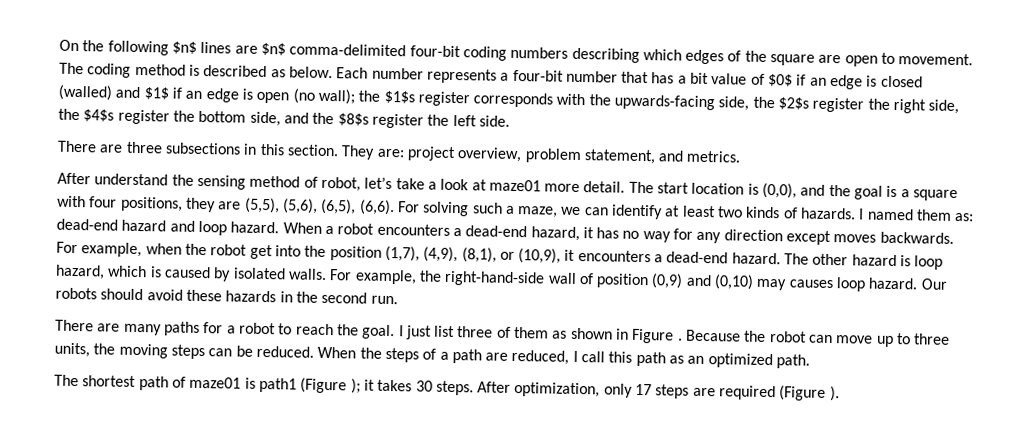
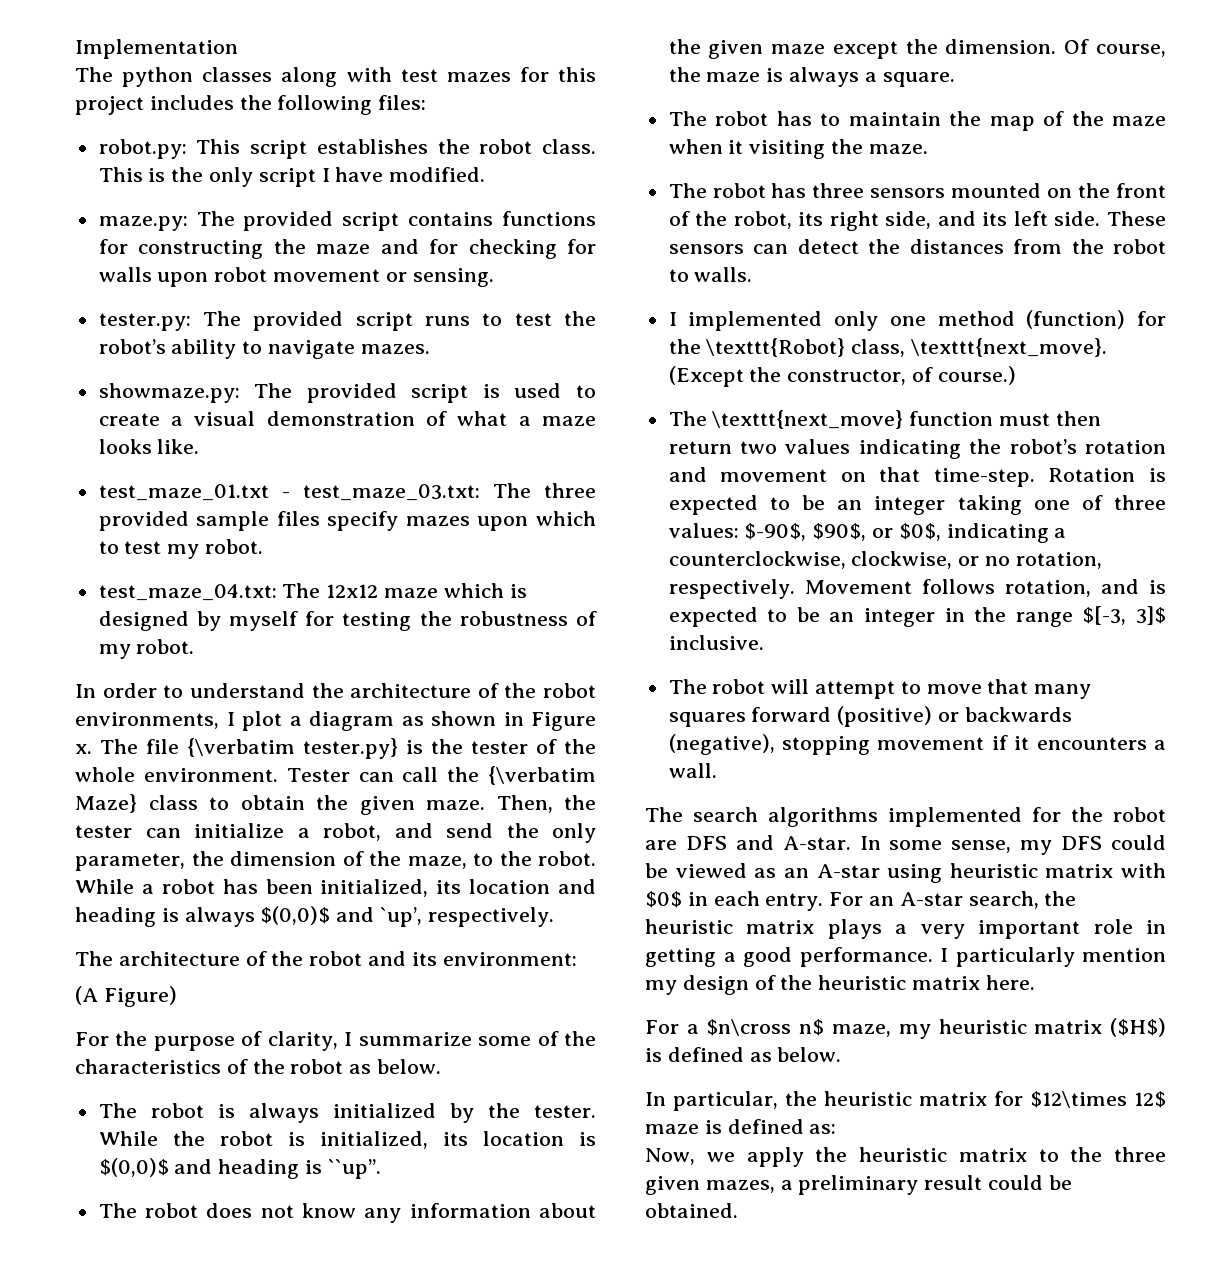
[59,39,974,67] [59,62,923,90] [58,84,960,115] [58,108,510,129] [57,140,742,165] [57,172,959,202] [57,195,975,222] [56,218,954,246] [56,241,944,270] [55,264,948,292] [55,287,398,305] [55,319,951,348] [54,342,811,369] [54,374,840,402] On the following $n$ lines are $n$ comma-delimited four-bit coding numbers describing which edges of the square are open to movement. The coding method is described as below. Each number represents a four-bit number that has a bit value of $0$ if an edge is closed (walled) and $1$ if an edge is open (no wall); the $1$s register corresponds with the upwards-facing side, the $2$s register the right side, the $4$s register the bottom side, and the $8$s register the left side. // There are three subsections in this section. They are: project overview, problem statement, and metrics. // After understand the sensing method of robot, let’s take a look at maze01 more detail. The start location is (0,0), and the goal is a square with four positions, they are (5,5), (5,6), (6,5), (6,6). For solving such a maze, we can identify at least two kinds of hazards. I named them as: dead-end hazard and loop hazard. When a robot encounters a dead-end hazard, it has no way for any direction except moves backwards. For example, when the robot get into the position (1,7), (4,9), (8,1), or (10,9), it encounters a dead-end hazard. The other hazard is loop hazard, which is caused by isolated walls. For example, the right-hand-side wall of position (0,9) and (0,10) may causes loop hazard. Our robots should avoid these hazards in the second run. // There are many paths for a robot to reach the goal. I just list three of them as shown in Figure . Because the robot can move up to three units, the moving steps can be reduced. When the steps of a path are reduced, I call this path as an optimized path. // The shortest path of maze01 is path1 (Figure ); it takes 30 steps. After optimization, only 17 steps are required (Figure ). -> [75,39,238,59] [75,67,596,87] [75,95,427,115] [98,139,596,159] [98,167,486,187] [98,211,596,231] [98,239,597,259] [98,267,494,287] [98,311,597,331] [98,339,430,359] [98,383,596,403] [98,411,596,426] [98,439,200,454] [98,483,596,501] [98,511,596,531] [98,539,264,559] [98,583,527,601] [98,611,597,631] [98,639,195,659] [75,683,596,698] [75,711,596,731] [75,738,596,759] [75,766,596,785] [75,794,596,815] [75,823,596,843] [75,851,596,871] [75,879,596,897] [75,906,554,927] [75,951,577,966] [75,986,177,1007] [75,1031,596,1051] [75,1059,442,1074] [98,1103,597,1123] [98,1131,596,1149] [98,1158,381,1179] [98,1203,596,1223] [668,39,1166,59] [668,67,955,87] [668,111,1166,131] [668,139,928,159] [668,183,1166,198] [668,211,1166,231] [668,239,1166,254] [668,267,753,282] [668,310,1166,331] [668,338,1108,357] [668,366,1016,387] [668,410,1101,429] [668,439,1166,459] [668,467,1166,487] [668,495,1166,515] [668,523,1067,543] [668,551,1102,569] [668,579,1166,599] [668,606,1166,627] [668,635,764,650] [668,679,1092,699] [668,706,1072,727] [668,734,1166,755] [668,763,717,778] [645,807,1166,827] [645,835,1166,855] [645,863,1166,883] [645,891,1077,911] [645,919,1166,939] [645,947,1166,967] [645,975,1035,995] [645,1018,1166,1039] [645,1047,842,1062] [645,1091,1166,1111] [645,1119,837,1134] [645,1147,1166,1167] [645,1175,1072,1195] [645,1203,738,1218] Implementation // The python classes along with test mazes for this project includes the following files: // robot.py: This script establishes the robot class. This is the only script I have modified. // maze.py: The provided script contains functions for constructing the maze and for checking for walls upon robot movement or sensing. // tester.py: The provided script runs to test the robot’s ability to navigate mazes. // showmaze.py: The provided script is used to create a visual demonstration of what a maze looks like. // test_maze_01.txt - test_maze_03.txt: The three provided sample files specify mazes upon which to test my robot. // test_maze_04.txt: The 12x12 maze which is designed by myself for testing the robustness of my robot. // In order to understand the architecture of the robot environments, I plot a diagram as shown in Figure x. The file {\verbatim tester.py} is the tester of the whole environment. Tester can call the {\verbatim Maze} class to obtain the given maze. Then, the tester can initialize a robot, and send the only parameter, the dimension of the maze, to the robot. While a robot has been initialized, its location and heading is always $(0,0)$ and `up’, respectively. // The architecture of the robot and its environment: // (A Figure) // For the purpose of clarity, I summarize some of the characteristics of the robot as below. // The robot is always initialized by the tester. While the robot is initialized, its location is $(0,0)$ and heading is ``up’’. // The robot does not know any information about the given maze except the dimension. Of course, the maze is always a square. // The robot has to maintain the map of the maze when it visiting the maze. // The robot has three sensors mounted on the front of the robot, its right side, and its left side. These sensors can detect the distances from the robot to walls. // I implemented only one method (function) for the \texttt{Robot} class, \texttt{next_move}. (Except the constructor, of course.) // The \texttt{next_move} function must then return two values indicating the robot’s rotation and movement on that time-step. Rotation is expected to be an integer taking one of three values: $-90$, $90$, or $0$, indicating a counterclockwise, clockwise, or no rotation, respectively. Movement follows rotation, and is expected to be an integer in the range $[-3, 3]$ inclusive. // The robot will attempt to move that many squares forward (positive) or backwards (negative), stopping movement if it encounters a wall. // The search algorithms implemented for the robot are DFS and A-star. In some sense, my DFS could be viewed as an A-star using heuristic matrix with $0$ in each entry. For an A-star search, the heuristic matrix plays a very important role in getting a good performance. I particularly mention my design of the heuristic matrix here. // For a $n\cross n$ maze, my heuristic matrix ($H$) is defined as below. // In particular, the heuristic matrix for $12\times 12$ maze is defined as: // Now, we apply the heuristic matrix to the three given mazes, a preliminary result could be obtained.

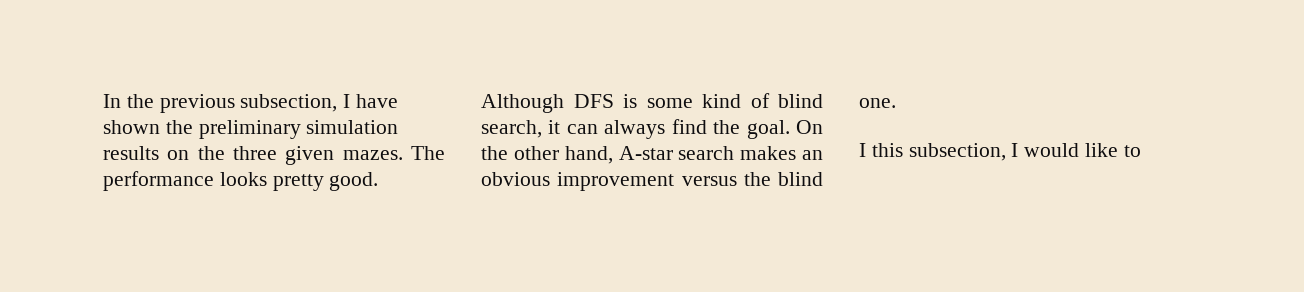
[75,39,238,59] [75,67,596,87] [75,95,427,115] [98,139,596,159] [98,167,486,187] [98,211,596,231] [98,239,597,259] [98,267,494,287] [98,311,597,331] [98,339,430,359] [98,383,596,403] [98,411,596,426] [98,439,200,454] [98,483,596,501] [98,511,596,531] [98,539,264,559] [98,583,527,601] [98,611,597,631] [98,639,195,659] [75,683,596,698] [75,711,596,731] [75,738,596,759] [75,766,596,785] [75,794,596,815] [75,823,596,843] [75,851,596,871] [75,879,596,897] [75,906,554,927] [75,951,577,966] [75,986,177,1007] [75,1031,596,1051] [75,1059,442,1074] [98,1103,597,1123] [98,1131,596,1149] [98,1158,381,1179] [98,1203,596,1223] [668,39,1166,59] [668,67,955,87] [668,111,1166,131] [668,139,928,159] [668,183,1166,198] [668,211,1166,231] [668,239,1166,254] [668,267,753,282] [668,310,1166,331] [668,338,1108,357] [668,366,1016,387] [668,410,1101,429] [668,439,1166,459] [668,467,1166,487] [668,495,1166,515] [668,523,1067,543] [668,551,1102,569] [668,579,1166,599] [668,606,1166,627] [668,635,764,650] [668,679,1092,699] [668,706,1072,727] [668,734,1166,755] [668,763,717,778] [645,807,1166,827] [645,835,1166,855] [645,863,1166,883] [645,891,1077,911] [645,919,1166,939] [645,947,1166,967] [645,975,1035,995] [645,1018,1166,1039] [645,1047,842,1062] [645,1091,1166,1111] [645,1119,837,1134] [645,1147,1166,1167] [645,1175,1072,1195] [645,1203,738,1218] Implementation // The python classes along with test mazes for this project includes the following files: // robot.py: This script establishes the robot class. This is the only script I have modified. // maze.py: The provided script contains functions for constructing the maze and for checking for walls upon robot movement or sensing. // tester.py: The provided script runs to test the robot’s ability to navigate mazes. // showmaze.py: The provided script is used to create a visual demonstration of what a maze looks like. // test_maze_01.txt - test_maze_03.txt: The three provided sample files specify mazes upon which to test my robot. // test_maze_04.txt: The 12x12 maze which is designed by myself for testing the robustness of my robot. // In order to understand the architecture of the robot environments, I plot a diagram as shown in Figure x. The file {\verbatim tester.py} is the tester of the whole environment. Tester can call the {\verbatim Maze} class to obtain the given maze. Then, the tester can initialize a robot, and send the only parameter, the dimension of the maze, to the robot. While a robot has been initialized, its location and heading is always $(0,0)$ and `up’, respectively. // The architecture of the robot and its environment: // (A Figure) // For the purpose of clarity, I summarize some of the characteristics of the robot as below. // The robot is always initialized by the tester. While the robot is initialized, its location is $(0,0)$ and heading is ``up’’. // The robot does not know any information about the given maze except the dimension. Of course, the maze is always a square. // The robot has to maintain the map of the maze when it visiting the maze. // The robot has three sensors mounted on the front of the robot, its right side, and its left side. These sensors can detect the distances from the robot to walls. // I implemented only one method (function) for the \texttt{Robot} class, \texttt{next_move}. (Except the constructor, of course.) // The \texttt{next_move} function must then return two values indicating the robot’s rotation and movement on that time-step. Rotation is expected to be an integer taking one of three values: $-90$, $90$, or $0$, indicating a counterclockwise, clockwise, or no rotation, respectively. Movement follows rotation, and is expected to be an integer in the range $[-3, 3]$ inclusive. // The robot will attempt to move that many squares forward (positive) or backwards (negative), stopping movement if it encounters a wall. // The search algorithms implemented for the robot are DFS and A-star. In some sense, my DFS could be viewed as an A-star using heuristic matrix with $0$ in each entry. For an A-star search, the heuristic matrix plays a very important role in getting a good performance. I particularly mention my design of the heuristic matrix here. // For a $n\cross n$ maze, my heuristic matrix ($H$) is defined as below. // In particular, the heuristic matrix for $12\times 12$ maze is defined as: // Now, we apply the heuristic matrix to the three given mazes, a preliminary result could be obtained. -> [103,94,399,113] [103,120,399,139] [103,146,446,165] [103,171,379,191] [481,93,823,113] [481,119,823,139] [481,146,823,164] [481,172,823,191] [859,98,896,108] [859,143,1141,161] In the previous subsection, I have shown the preliminary simulation results on the three given mazes. The performance looks pretty good. Although DFS is some kind of blind search, it can always find the goal. On the other hand, A-star search makes an obvious improvement versus the blind one. // I this subsection, I would like to

